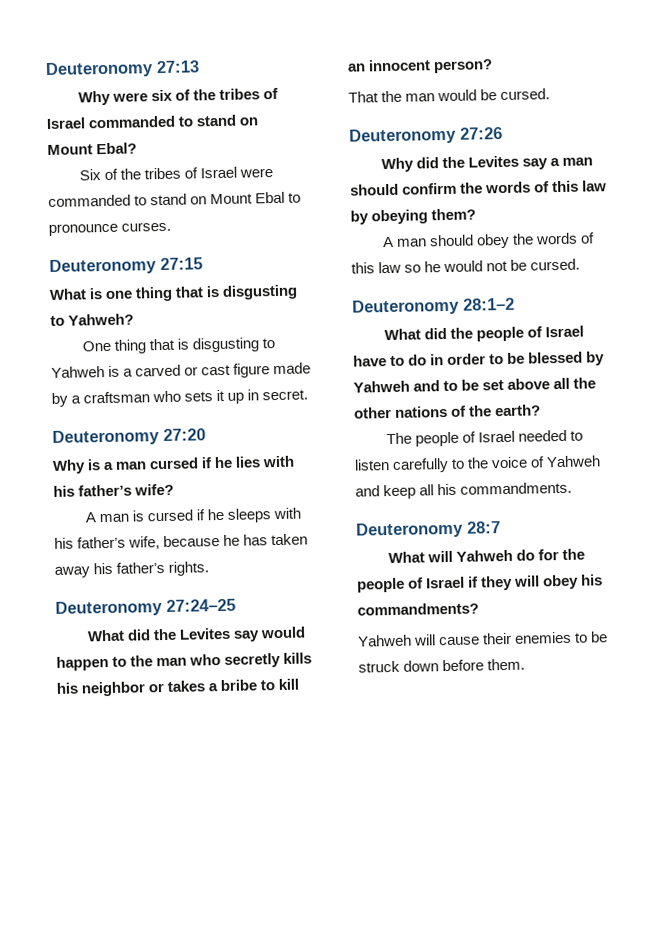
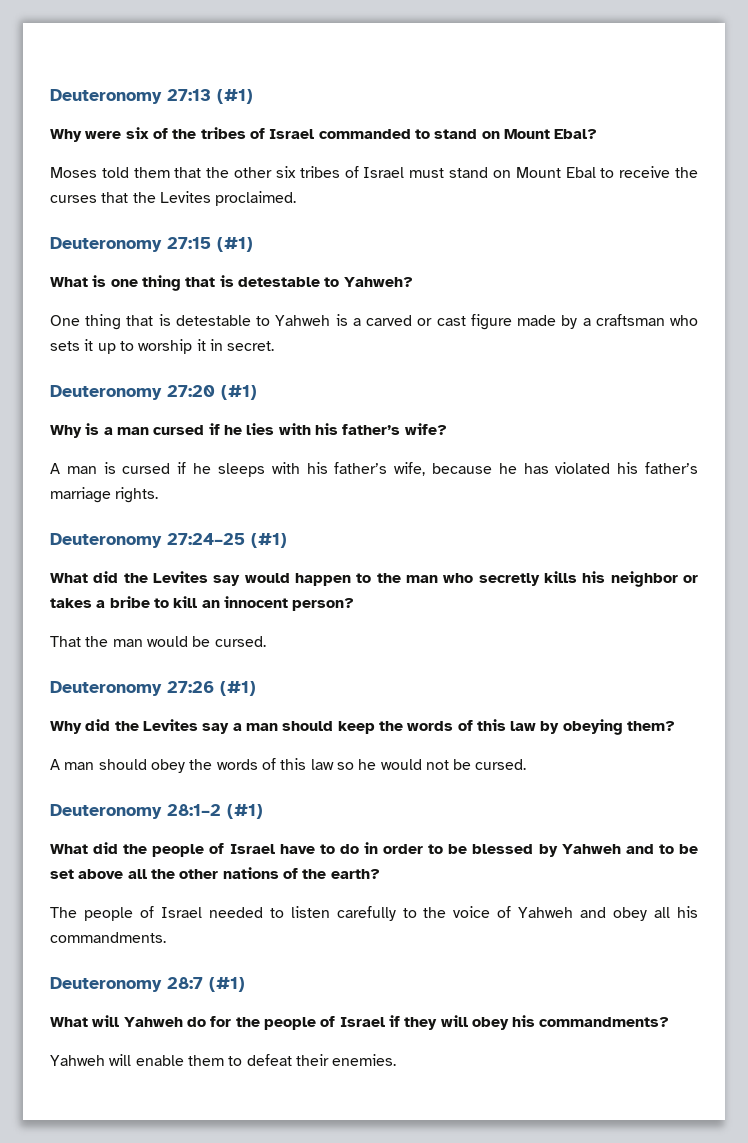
(200, 67) none -> [217,89,253,104] (#1)
[78,166,274,181] [48,194,148,207] Six of the tribes of Israel were commanded to -> [50,166,445,178] Moses told them that the other six tribes of Israel must
[48,221,172,236] pronounce curses. -> [619,166,698,178] [50,191,297,206] receive the curses that the Levites proclaimed.
(203, 264) none -> [217,237,253,252] (#1)
[222,284,299,300] disgusting -> [237,277,320,287] detestable
[192,337,260,353] disgusting -> [175,315,251,326] detestable
(245, 398) none -> [119,339,206,354] to worship it
(206, 435) none -> [221,385,257,400] (#1)
[271,533,309,546] [54,561,166,578] taken away his father’s -> [555,462,698,474] [50,487,111,503] violated his father’s marriage
(236, 605) none -> [251,533,287,548] (#1)
(503, 133) none -> [220,681,256,696] (#1)
[402,182,458,195] confirm -> [337,721,375,734] keep
(515, 304) none -> [227,804,263,819] (#1)
[383,484,417,500] keep -> [613,907,648,921] obey
(501, 527) none -> [209,977,245,992] (#1)
[439,631,609,646] [358,658,526,673] cause their enemies to be struck down before them. -> [135,1054,397,1066] enable them to defeat their enemies.

